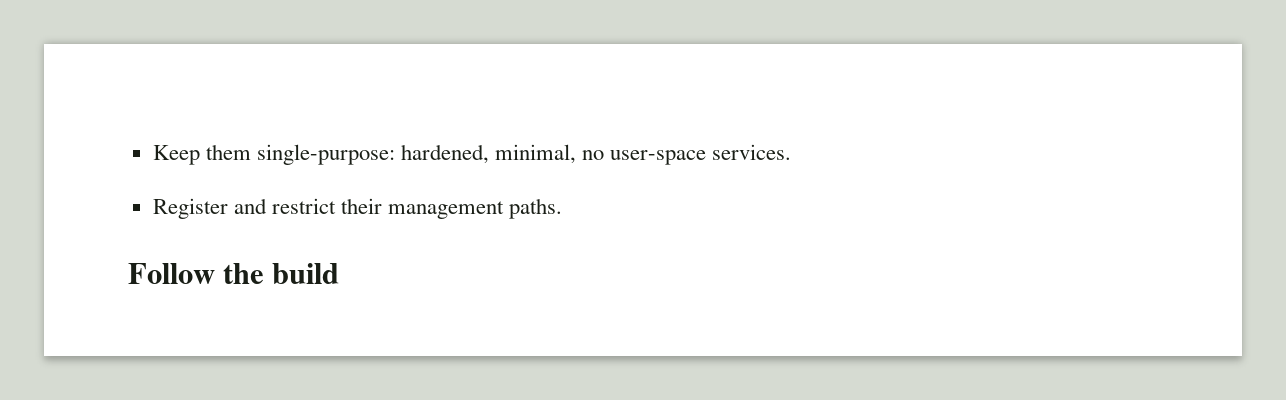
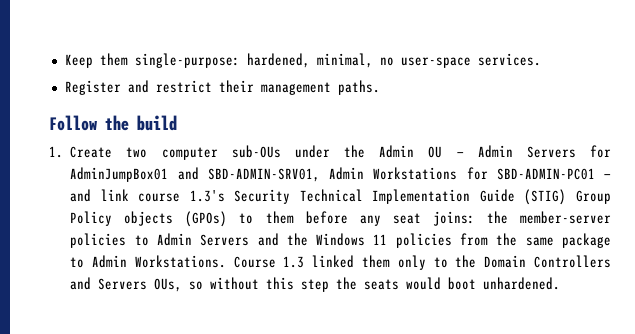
(340, 273) none -> [49,145,612,160] [70,167,611,182] [70,189,611,205] [70,211,611,227] [70,233,611,248] [70,255,611,270] [70,277,561,292] // 1. Create two computer sub-OUs under the Admin OU — Admin Servers for AdminJumpBox01 and SBD-ADMIN-SRV01, Admin Workstations for SBD-ADMIN-PC01 — and link course 1.3's Security Technical Implementation Guide (STIG) Group Policy objects (GPOs) to them before any seat joins: the member-server policies to Admin Servers and the Windows 11 policies from the same package to Admin Workstations. Course 1.3 linked them only to the Domain Controllers and Servers OUs, so without this step the seats would boot unhardened.

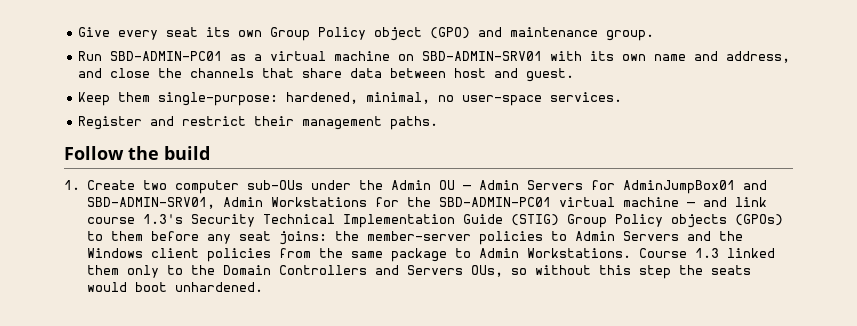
(64, 61) none -> [78,27,655,41] [78,51,791,63] [78,68,575,82] Give every seat its own Group Policy object (GPO) and maintenance group. // Run SBD-ADMIN-PC01 as a virtual machine on SBD-ADMIN-SRV01 with its own name and address, and close the channels that share data between host and guest. //
[496,168,595,180] SBD-ADMIN-PC01 -> [406,197,679,207] the SBD-ADMIN-PC01 virtual machine
[373,234,388,245] 11 -> [150,248,199,258] client

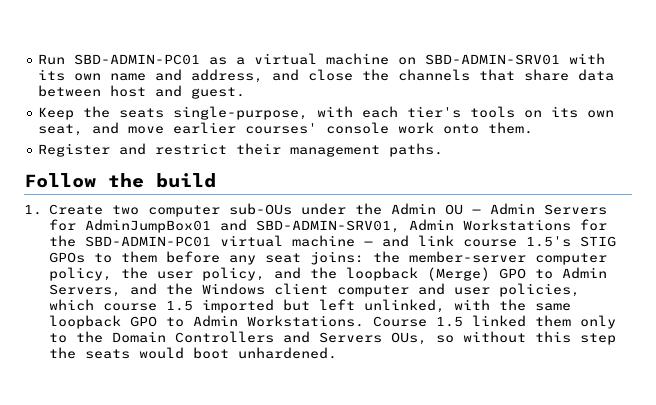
[78,27,655,41] Give every seat its own Group Policy object (GPO) and maintenance group. // -> (38, 59) none
[118,92,623,106] them single-purpose: hardened, minimal, no user-space services. -> [83,106,615,120] [38,122,534,136] the seats single-purpose, with each tier's tools on its own seat, and move earlier courses' console work onto them.
[142,214,783,228] 1.3's Security Technical Implementation Guide (STIG) Group Policy objects (GPOs) -> [525,236,616,247] [48,252,85,263] 1.5's STIG GPOs
[478,231,679,245] policies to Admin Servers -> [534,253,607,265] [48,267,607,281] [48,284,121,297] computer policy, the user policy, and the loopback (Merge) GPO to Admin Servers,
[206,248,447,262] policies from the same package -> [336,283,580,297] [48,299,571,313] [48,315,157,329] computer and user policies, which course 1.5 imported but left unlinked, with the same loopback GPO
[694,248,719,258] 1.3 -> [435,316,463,327] 1.5

